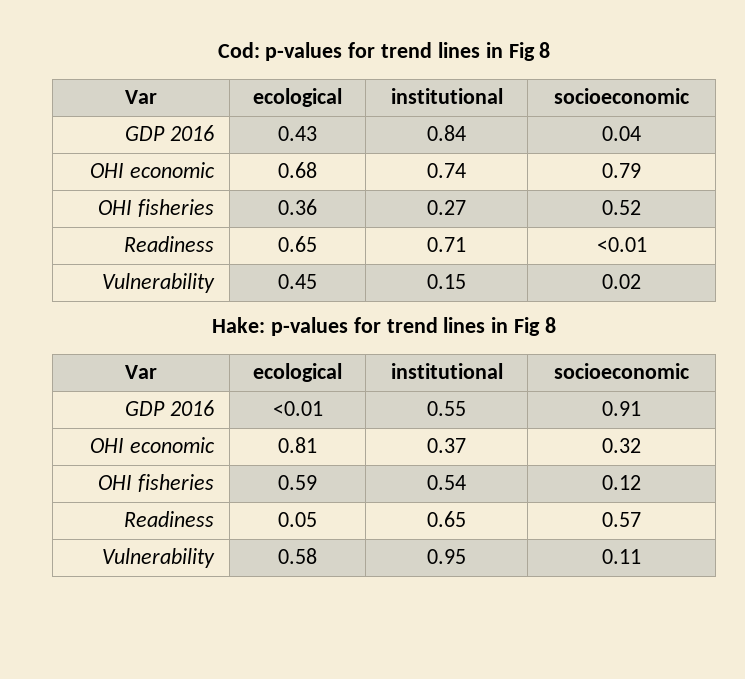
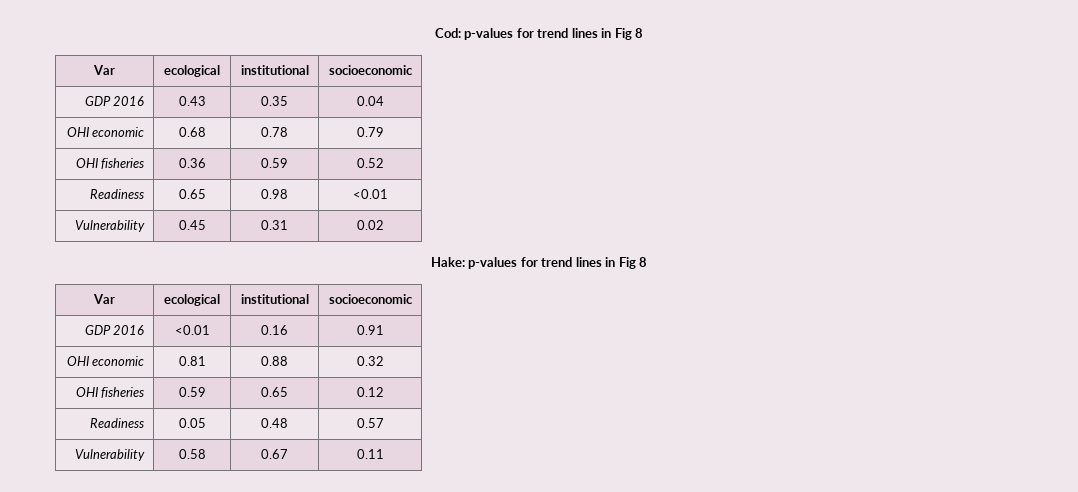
[427,125,466,141] 0.84 -> [261,96,288,106] 0.35
[427,163,466,178] 0.74 -> [261,127,288,137] 0.78
[427,200,466,215] 0.27 -> [261,158,288,168] 0.59
[427,237,466,252] 0.71 -> [261,189,288,199] 0.98
[427,274,466,289] 0.15 -> [261,220,288,230] 0.31
[427,401,466,416] 0.55 -> [261,325,288,335] 0.16
[427,438,466,453] 0.37 -> [261,356,288,366] 0.88
[427,475,466,490] 0.54 -> [261,387,288,397] 0.65
[427,511,466,527] 0.65 -> [261,418,288,428] 0.48
[427,549,466,564] 0.95 -> [261,449,288,459] 0.67

